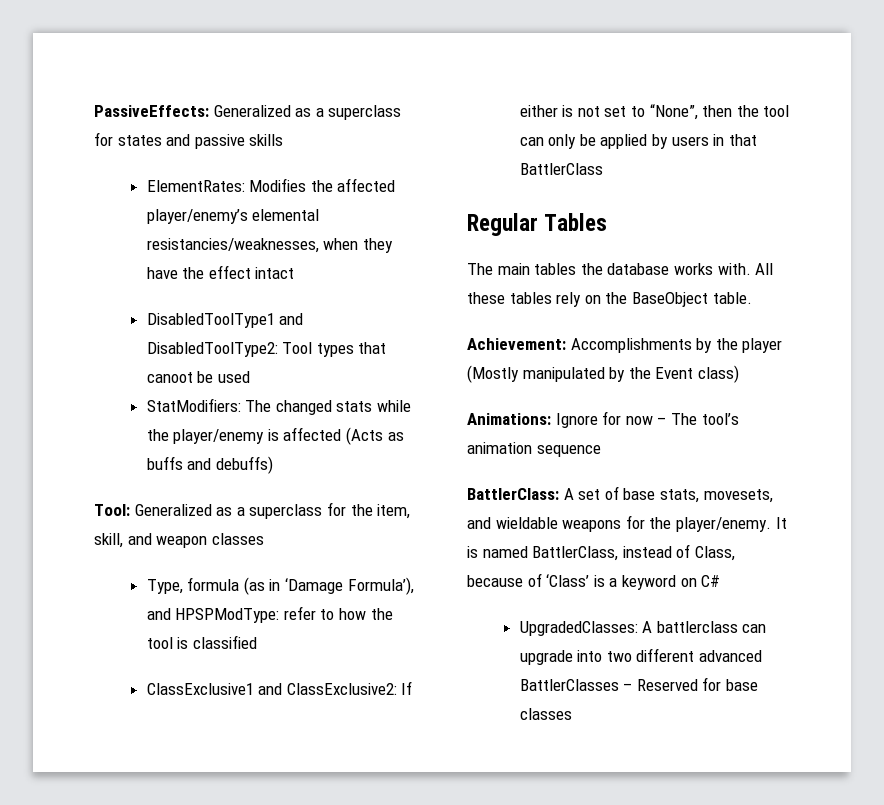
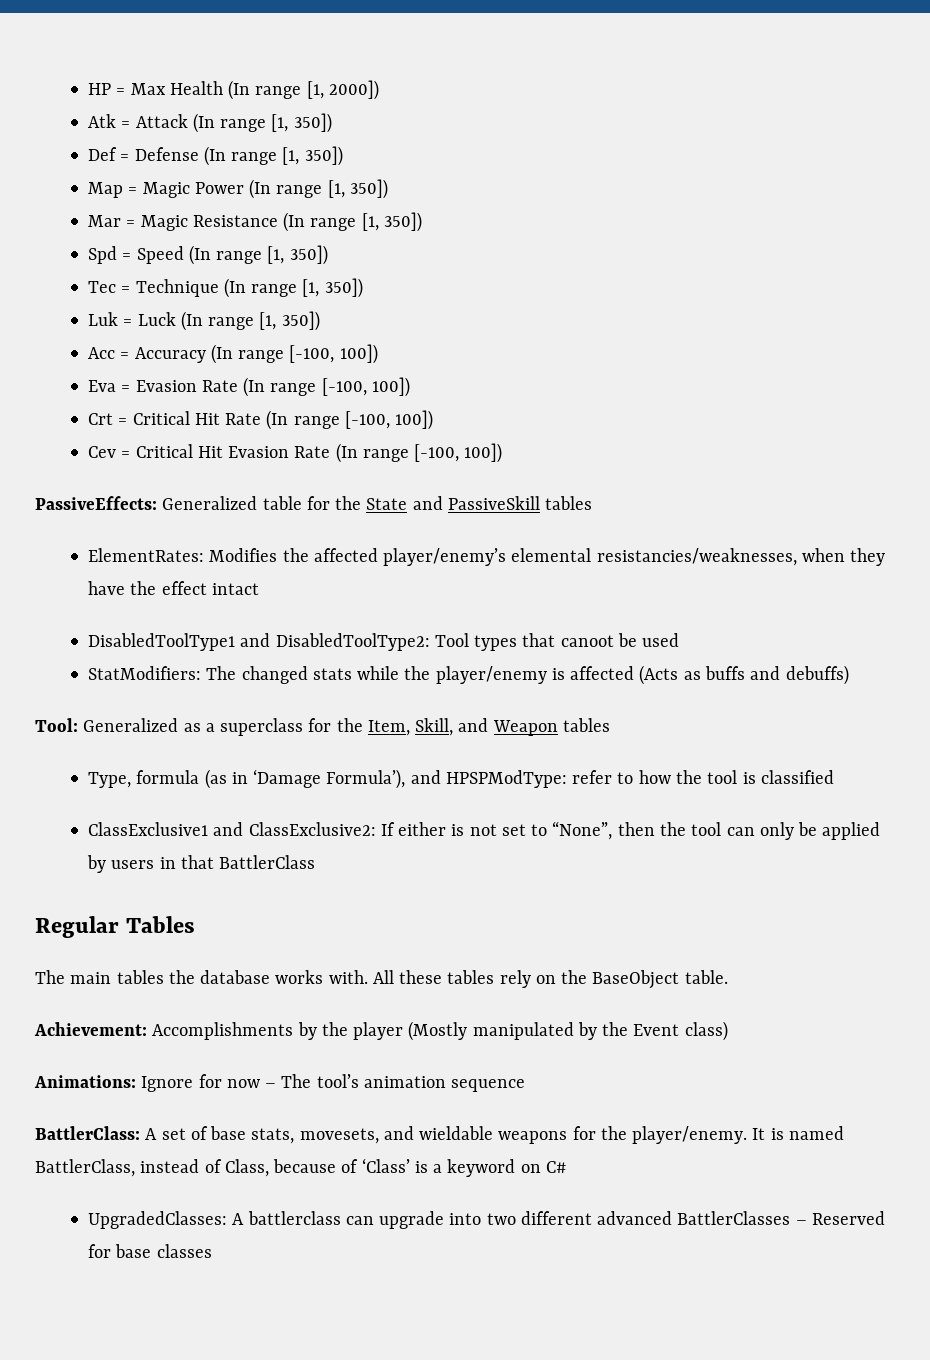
[94,105,402,120] [94,132,284,149] PassiveEffects: Generalized as a superclass for states and passive skills -> [88,80,379,100] [88,113,332,133] [88,146,343,166] [88,179,388,199] [88,212,422,232] [88,245,328,265] [88,278,363,298] [88,311,320,331] [88,344,378,364] [88,377,410,397] [88,410,434,430] [88,443,503,463] [35,496,593,510] HP = Max Health (In range [1, 2000]) // Atk = Attack (In range [1, 350]) // Def = Defense (In range [1, 350]) // Map = Magic Power (In range [1, 350]) // Mar = Magic Resistance (In range [1, 350]) // Spd = Speed (In range [1, 350]) // Tec = Technique (In range [1, 350]) // Luk = Luck (In range [1, 350]) // Acc = Accuracy (In range [-100, 100]) // Eva = Evasion Rate (In range [-100, 100]) // Crt = Critical Hit Rate (In range [-100, 100]) // Cev = Critical Hit Evasion Rate (In range [-100, 100]) // PassiveEffects: Generalized table for the State and PassiveSkill tables
[377,504,411,519] [94,533,264,548] item, skill, and weapon classes -> [367,718,610,736] Item, Skill, and Weapon tables

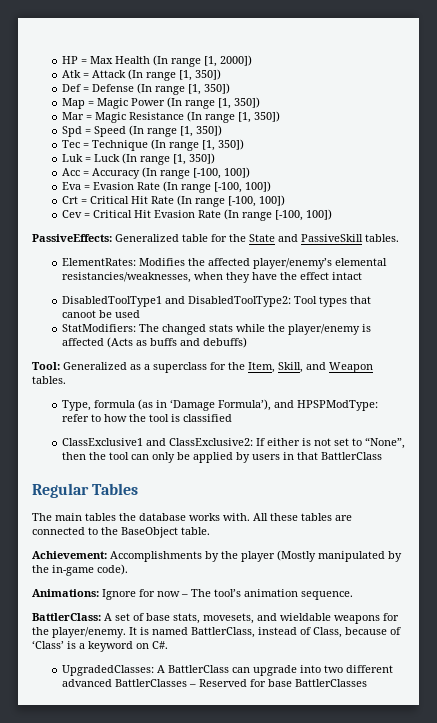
[545,496,593,510] tables -> [365,234,399,242] tables.
[562,718,610,732] tables -> [32,376,66,384] tables.
[499,970,556,988] rely on -> [335,515,352,521] [32,527,98,535] are connected to
[633,1021,728,1041] Event class) -> [52,564,128,576] in-game code).
[451,1079,526,1092] sequence -> [301,591,353,600] sequence.
[545,1161,567,1173] C# -> [152,641,168,649] C#.
[247,1211,341,1225] battlerclass -> [167,665,229,673] BattlerClass
[156,1244,212,1258] classes -> [294,679,367,687] BattlerClasses

